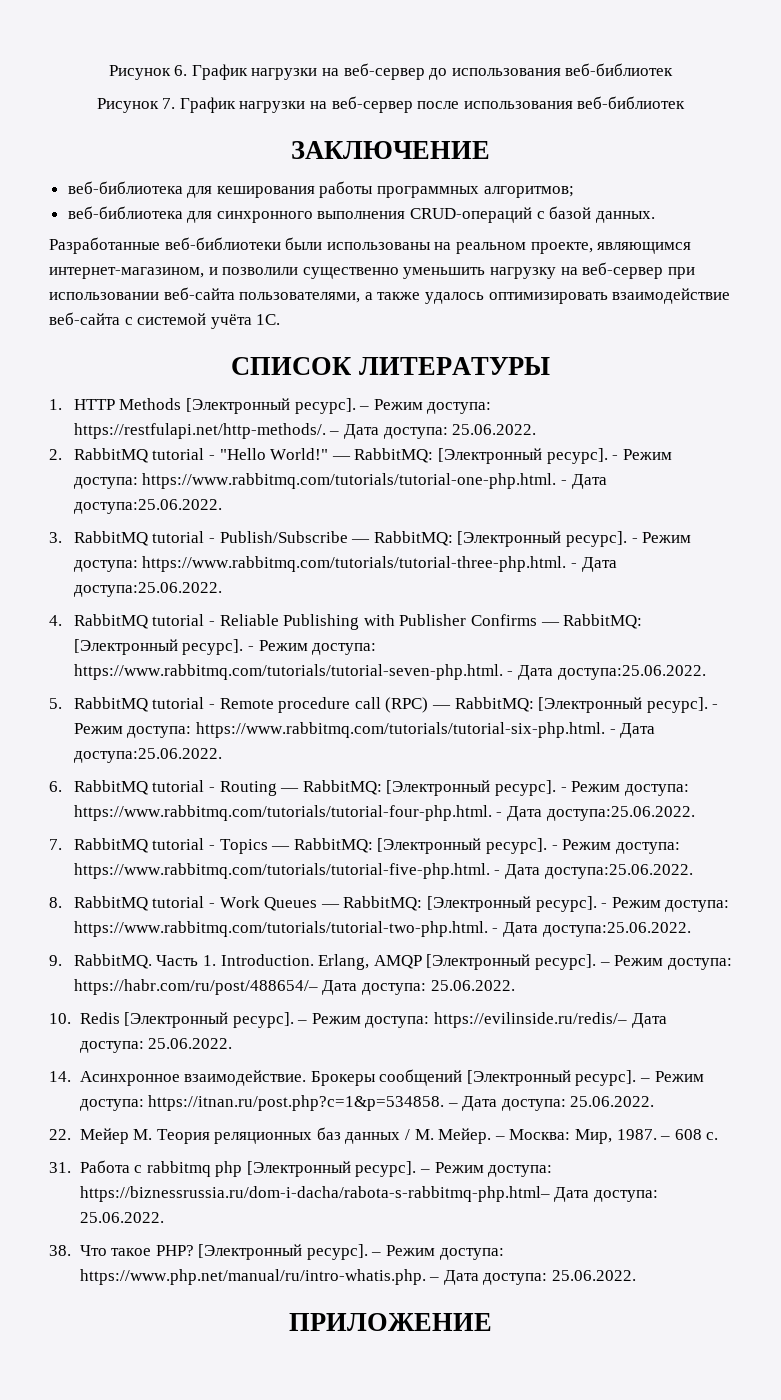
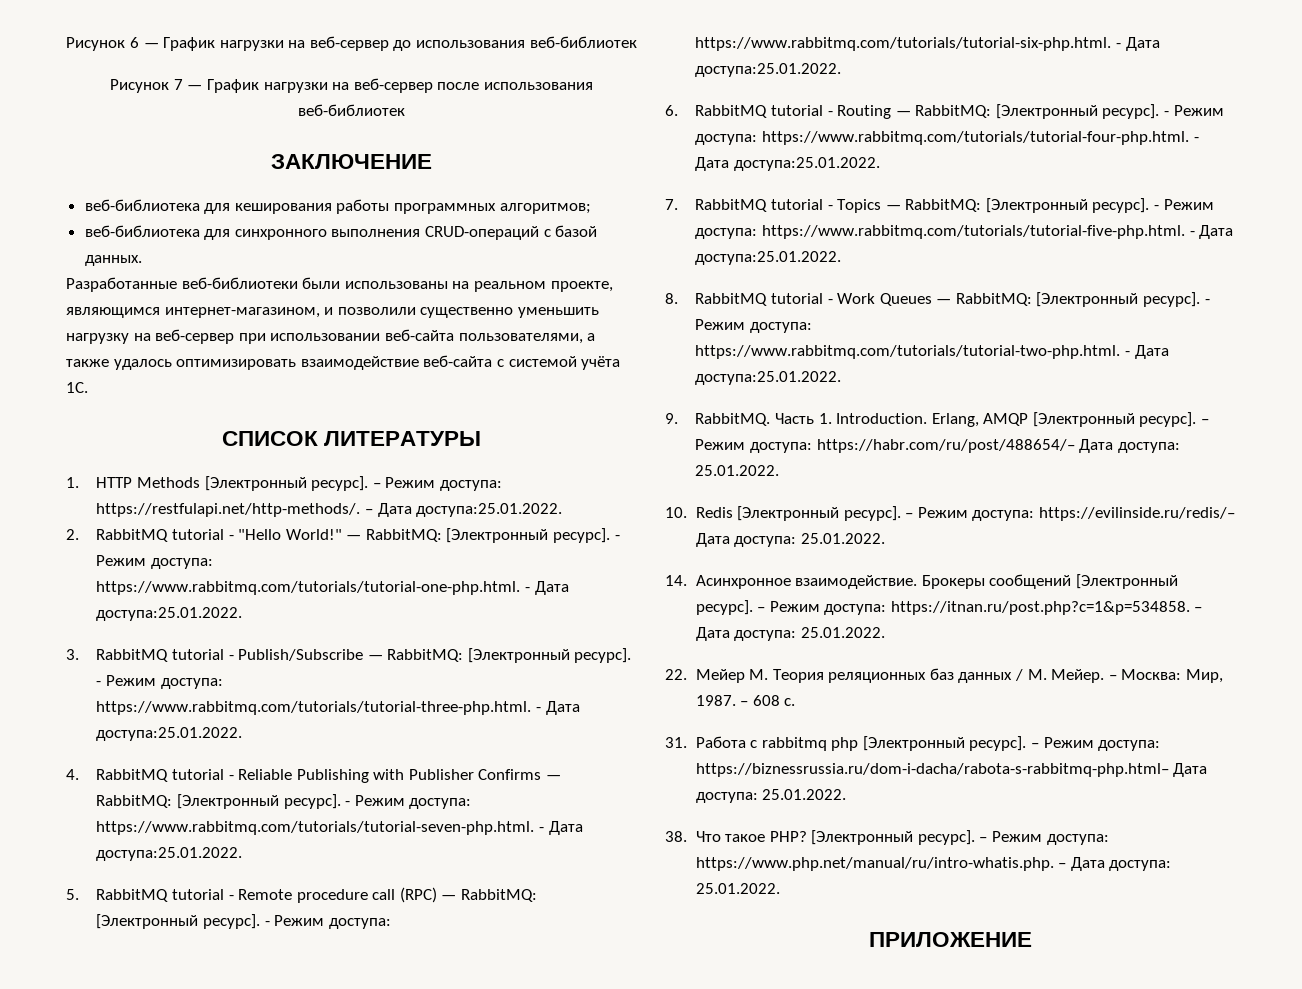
[108,65,188,80] Рисунок 6. -> [66,37,159,51] Рисунок 6 —
[162,98,176,109] 7. -> [173,79,203,90] 7 —
[383,424,537,439] доступа: 25.06.2022. -> [416,503,563,517] доступа:25.01.2022.
[73,499,222,514] доступа:25.06.2022. -> [96,607,243,621] доступа:25.01.2022.
[73,582,222,597] доступа:25.06.2022. -> [96,727,243,741] доступа:25.01.2022.
[557,665,706,680] доступа:25.06.2022. -> [96,847,243,861] доступа:25.01.2022.
[73,748,222,763] доступа:25.06.2022. -> [695,63,842,77] доступа:25.01.2022.
[546,806,695,821] доступа:25.06.2022. -> [733,157,880,171] доступа:25.01.2022.
[544,864,693,879] доступа:25.06.2022. -> [695,251,842,265] доступа:25.01.2022.
[542,922,691,937] доступа:25.06.2022. -> [695,371,842,385] доступа:25.01.2022.
[430,980,515,991] 25.06.2022. -> [695,465,780,476] 25.01.2022.
[148,1038,233,1049] 25.06.2022. -> [800,533,885,544] 25.01.2022.
[570,1096,655,1107] 25.06.2022. -> [800,627,885,638] 25.01.2022.
[79,1212,164,1223] 25.06.2022. -> [762,789,847,800] 25.01.2022.
[551,1270,636,1281] 25.06.2022. -> [695,883,780,894] 25.01.2022.

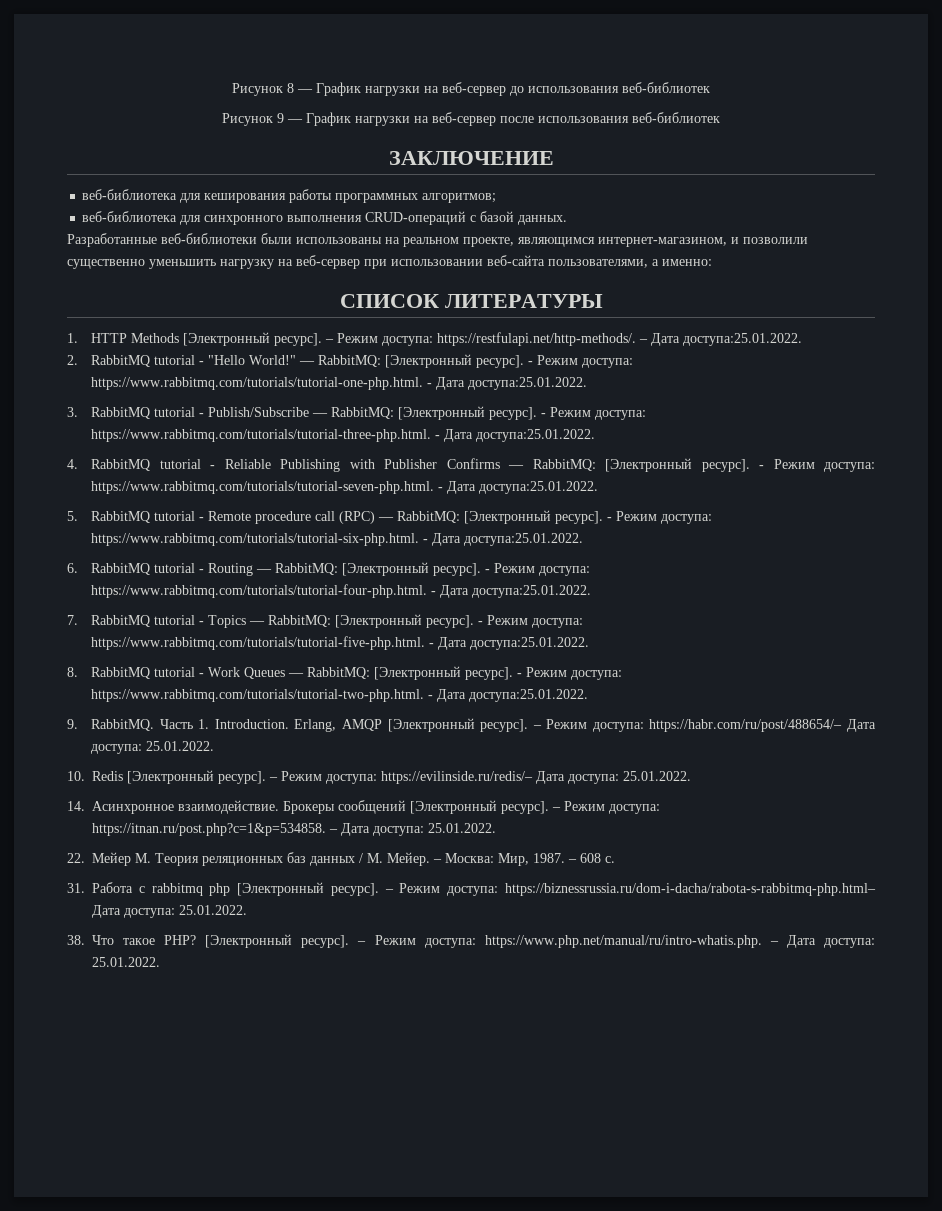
[66,37,139,51] Рисунок 6 -> [232,83,294,96] Рисунок 8
[173,79,183,90] 7 -> [277,113,284,123] 9
[66,355,621,370] [66,382,88,393] также удалось оптимизировать взаимодействие веб-сайта с системой учёта 1С. -> [662,259,712,266] именно:
[869,932,1032,947] // ПРИЛОЖЕНИЕ -> (160, 962) none

